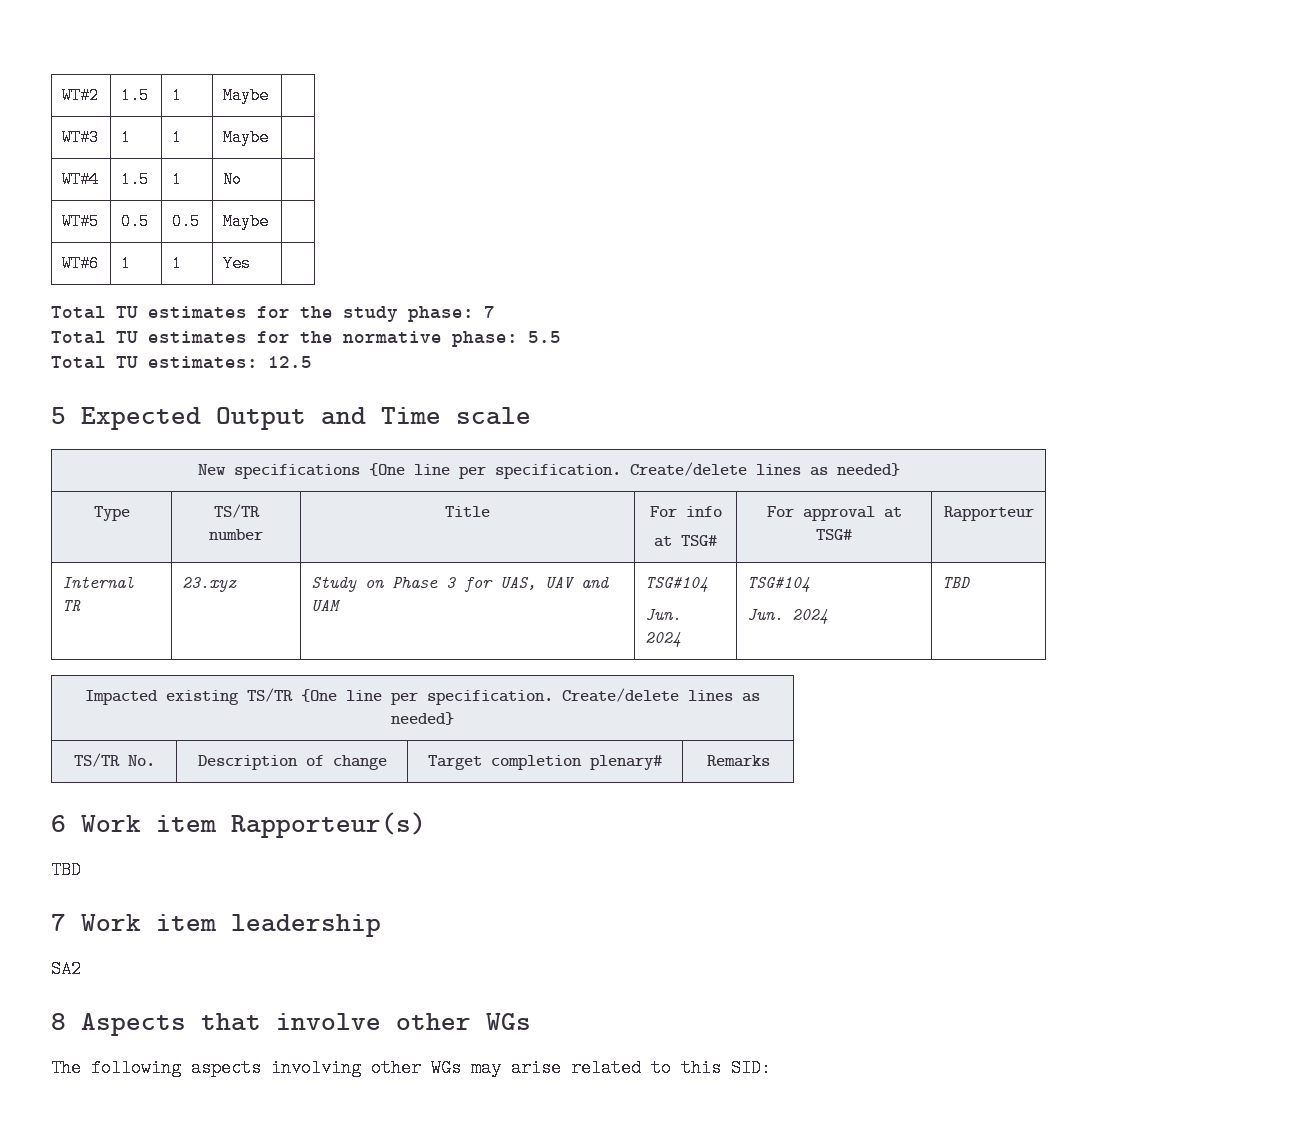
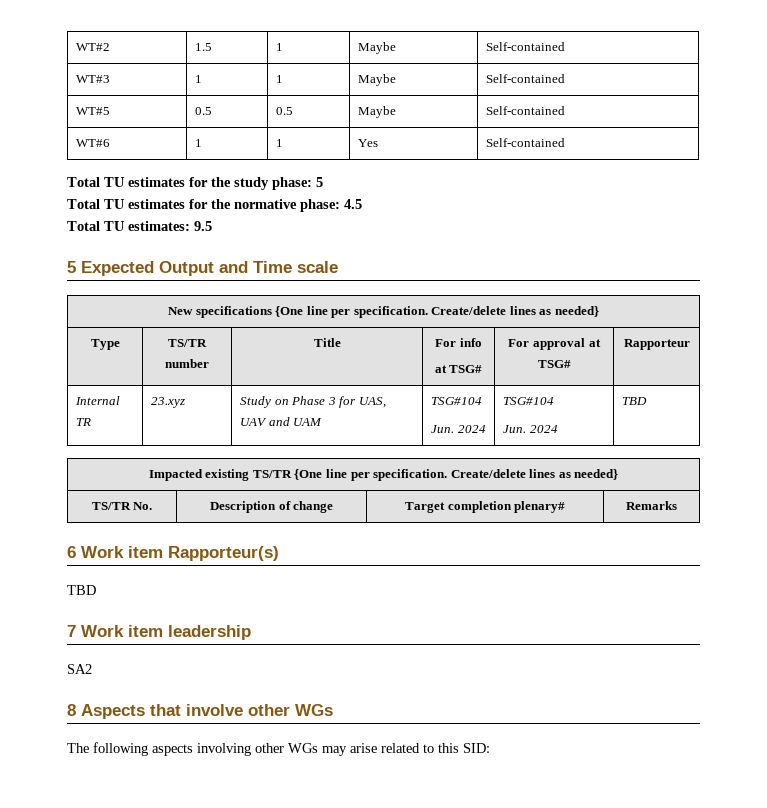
(270, 95) none -> [486,42,566,51] Self-contained
[62,171,100,188] [121,171,150,188] [172,171,183,188] [223,171,243,188] // WT#4 | 1.5 | 1 | No | -> [486,74,566,83] Self-contained
(270, 221) none -> [486,106,566,115] Self-contained
(252, 263) none -> [486,138,566,147] Self-contained
[484,306,495,318] 7 -> [316,177,323,187] 5
[528,331,561,343] 5.5 -> [344,199,362,209] 4.5
[268,356,312,368] 12.5 -> [194,221,212,231] 9.5

